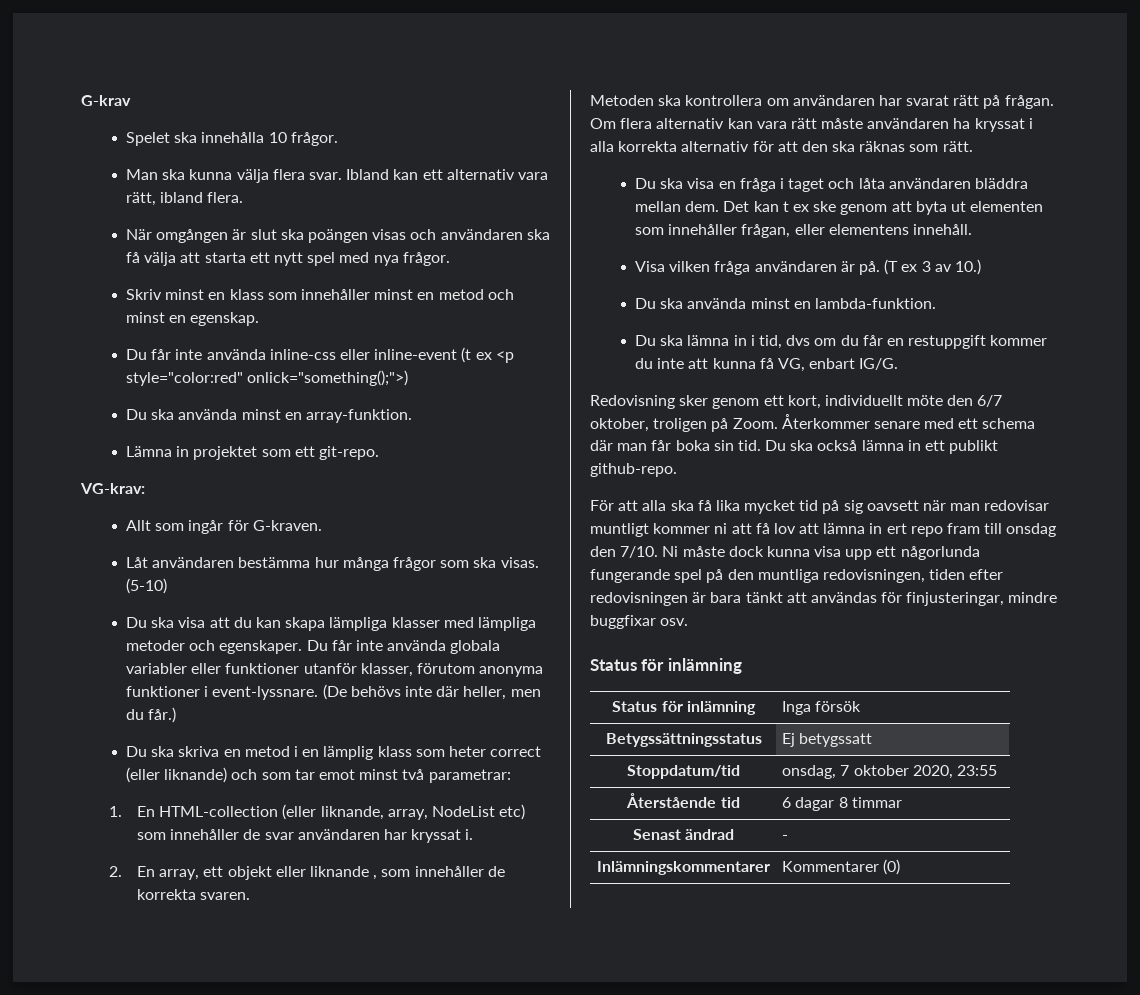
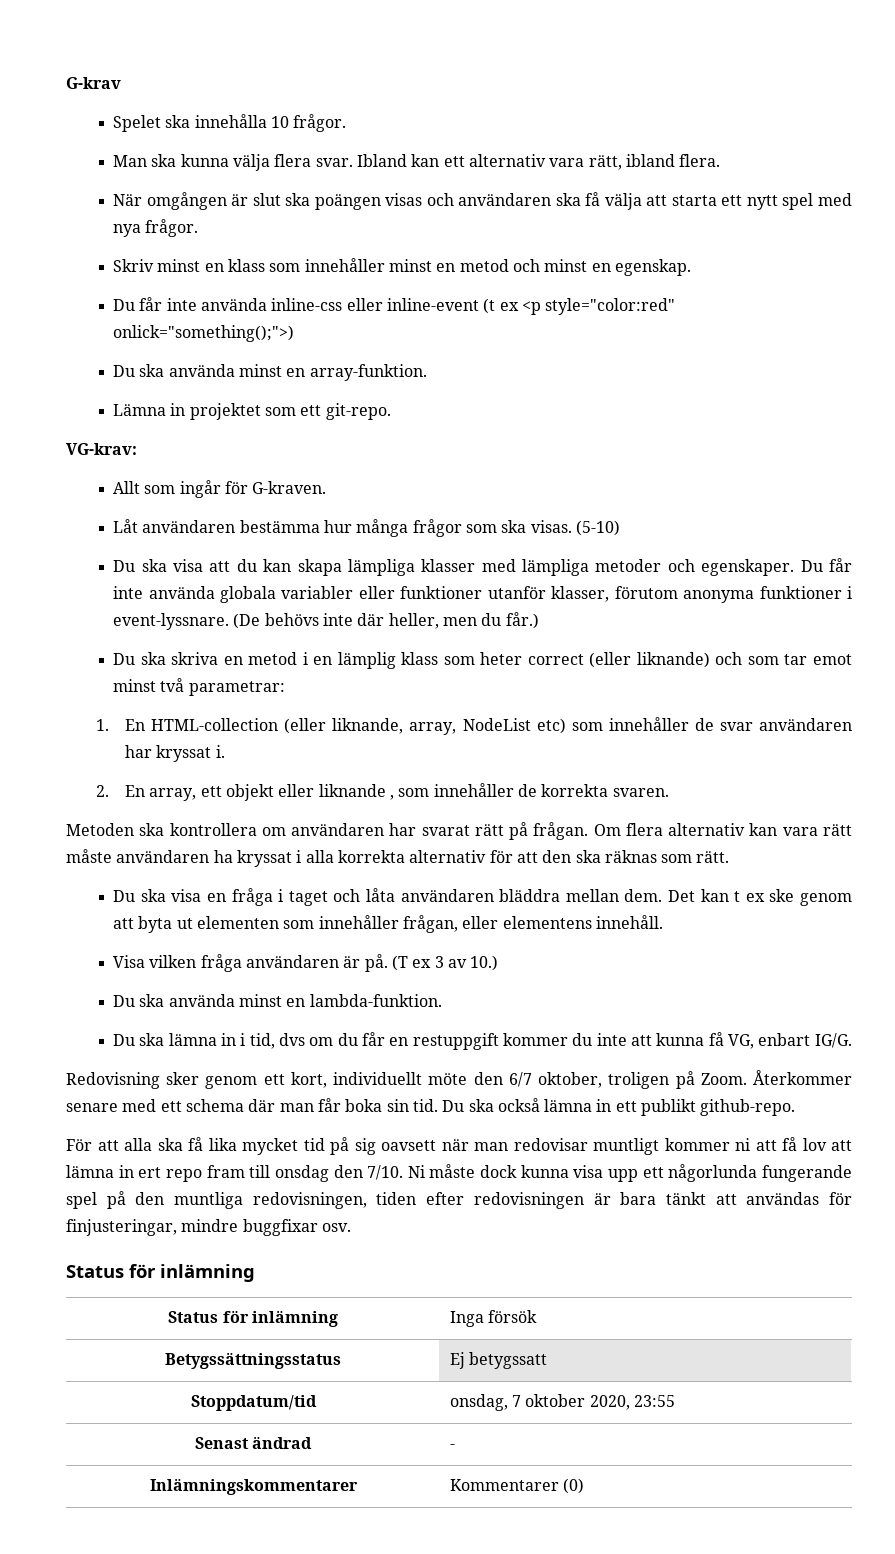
[626,793,740,808] [782,797,902,811] // Återstående tid | 6 dagar 8 timmar -> (675, 1401) none

